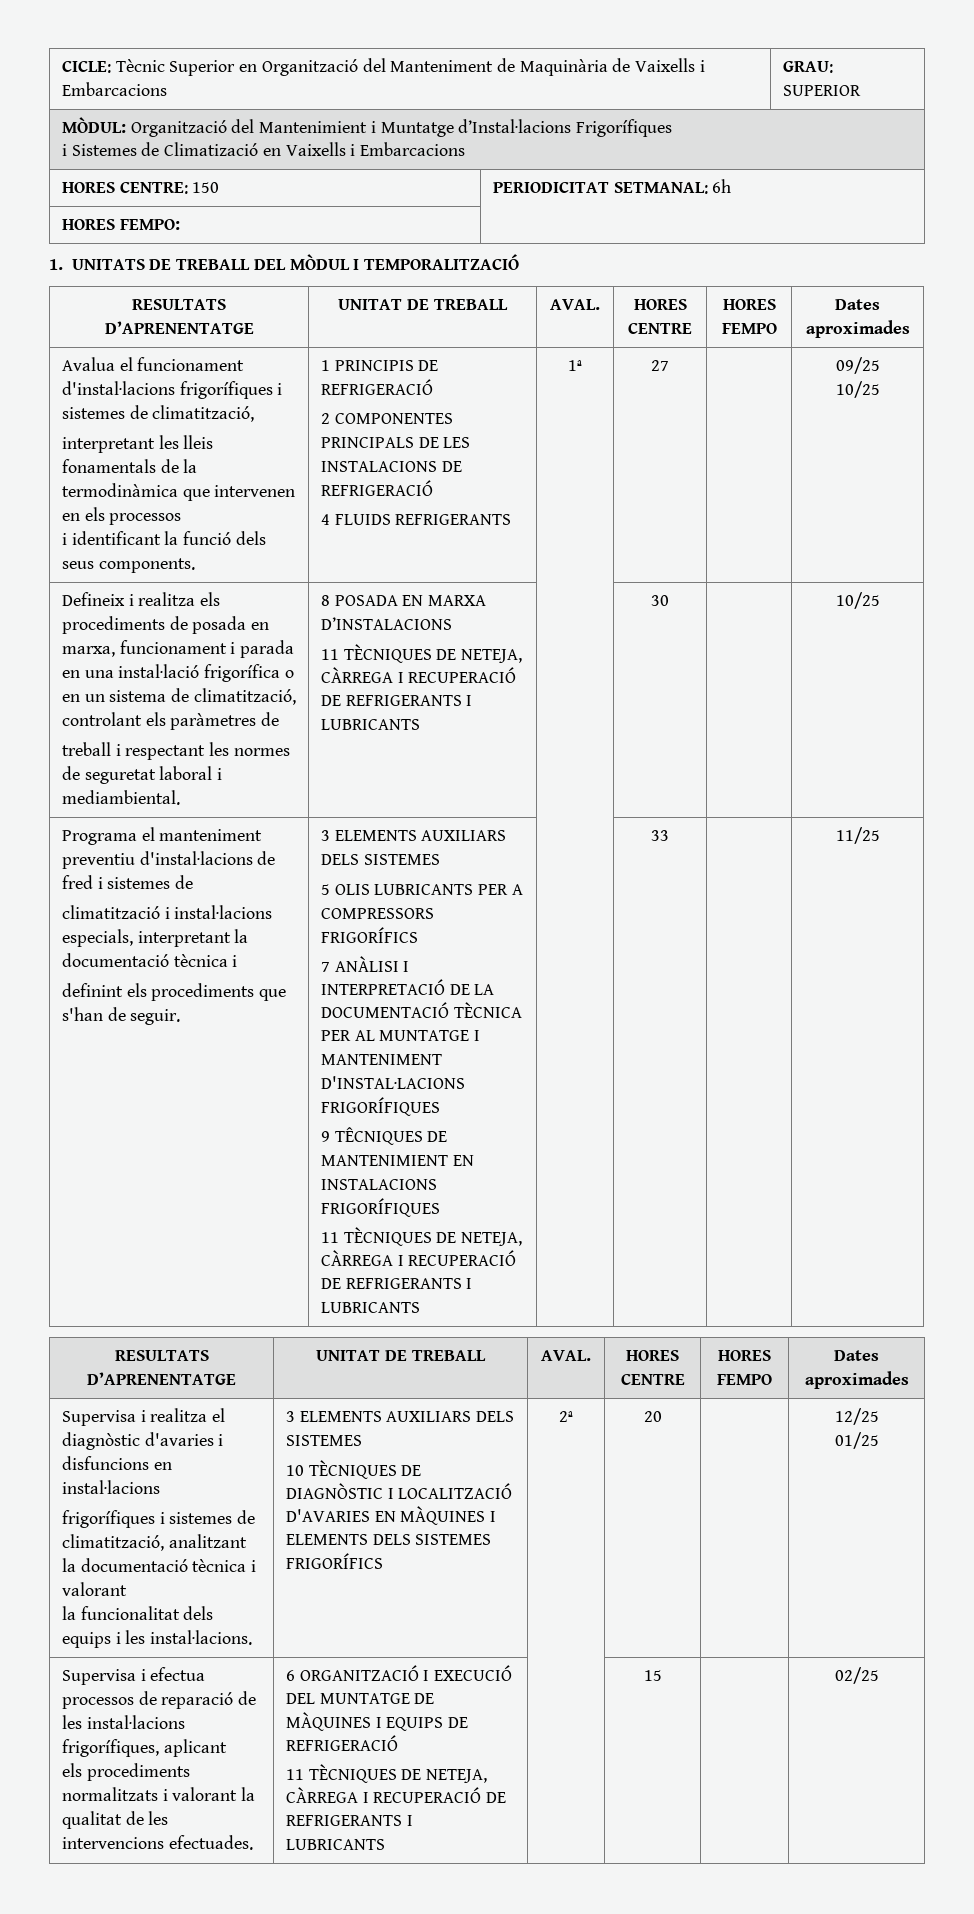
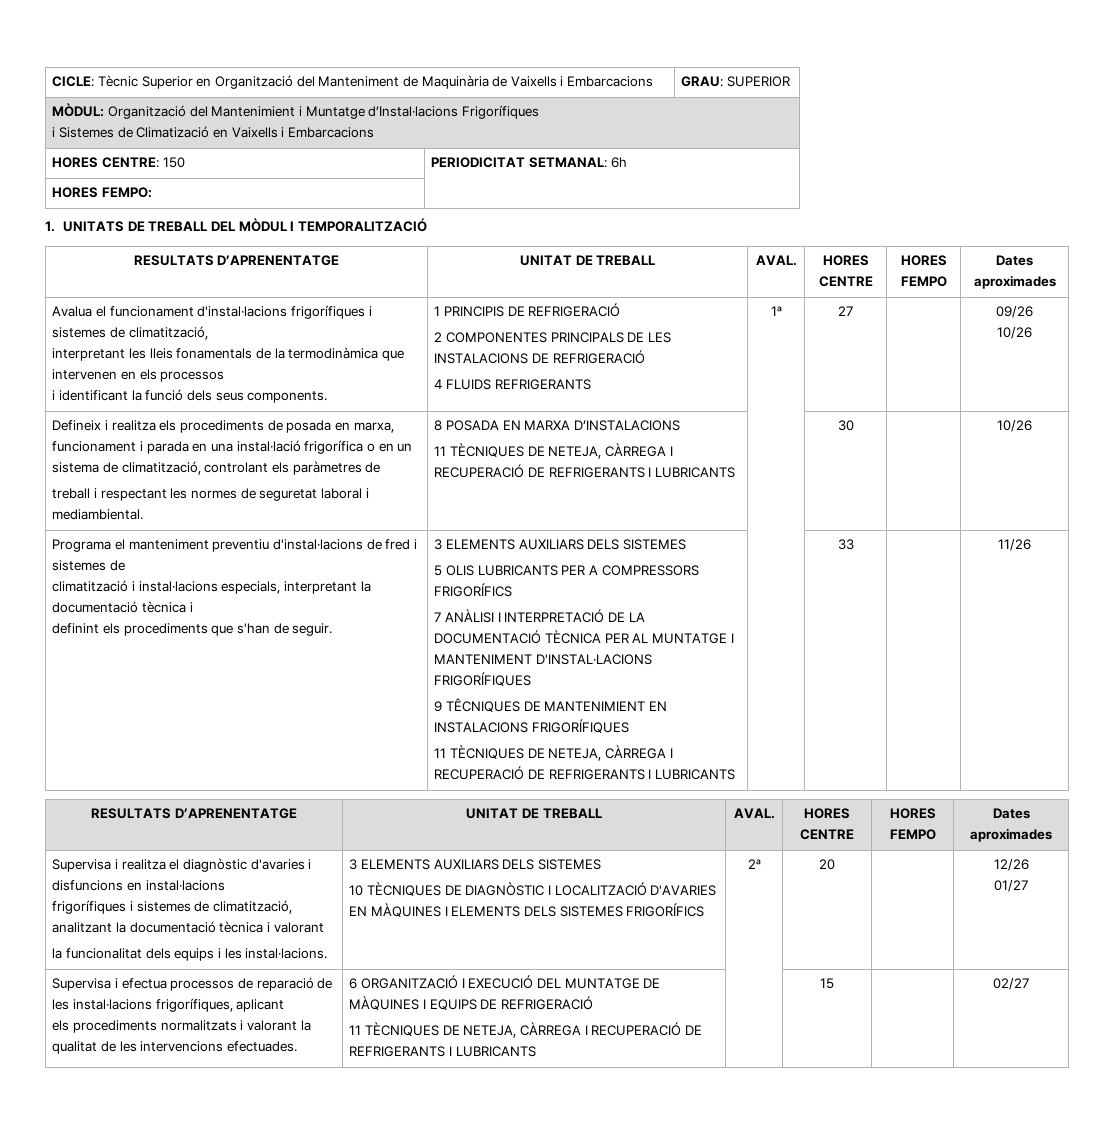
[835,357,880,374] [835,381,880,398] 09/25 // 10/25 -> [996,306,1033,318] [997,327,1032,339] 09/26 // 10/26
[835,592,880,609] 10/25 -> [997,420,1032,432] 10/26
[835,827,880,844] 11/25 -> [998,539,1031,551] 11/26
[834,1408,879,1425] [834,1432,879,1449] 12/25 // 01/25 -> [993,859,1029,871] [994,880,1028,892] 12/26 // 01/27
[834,1667,879,1684] 02/25 -> [993,978,1029,990] 02/27

